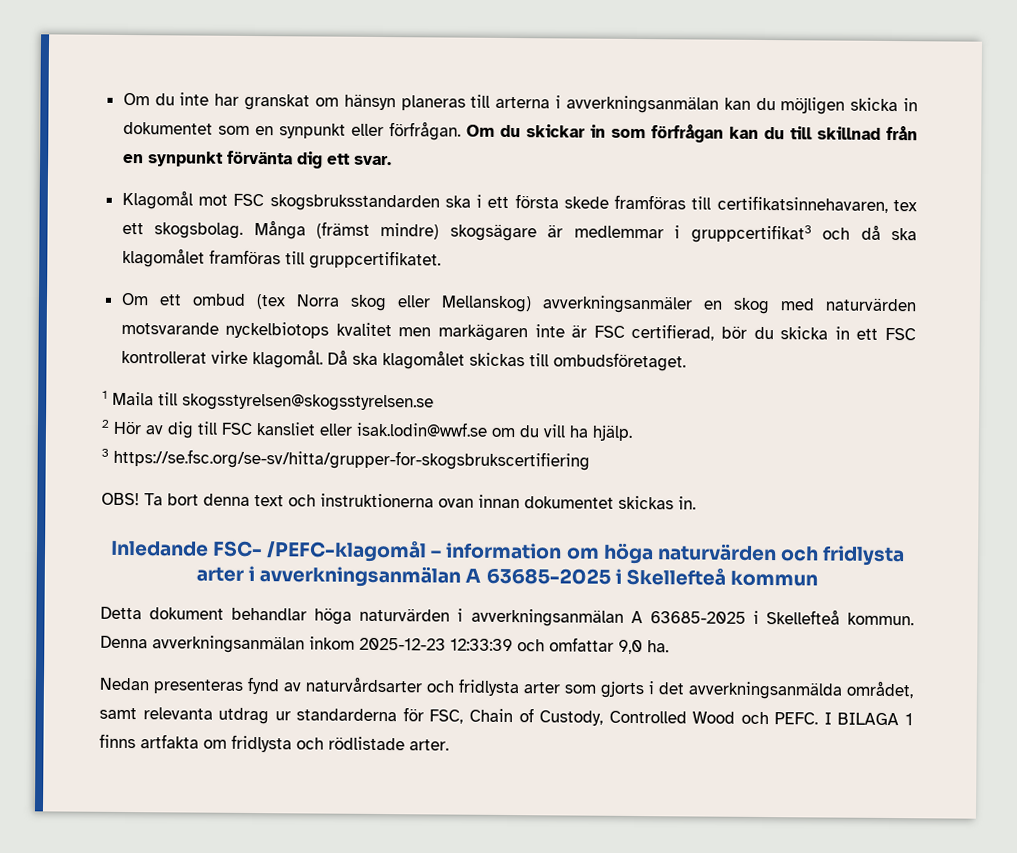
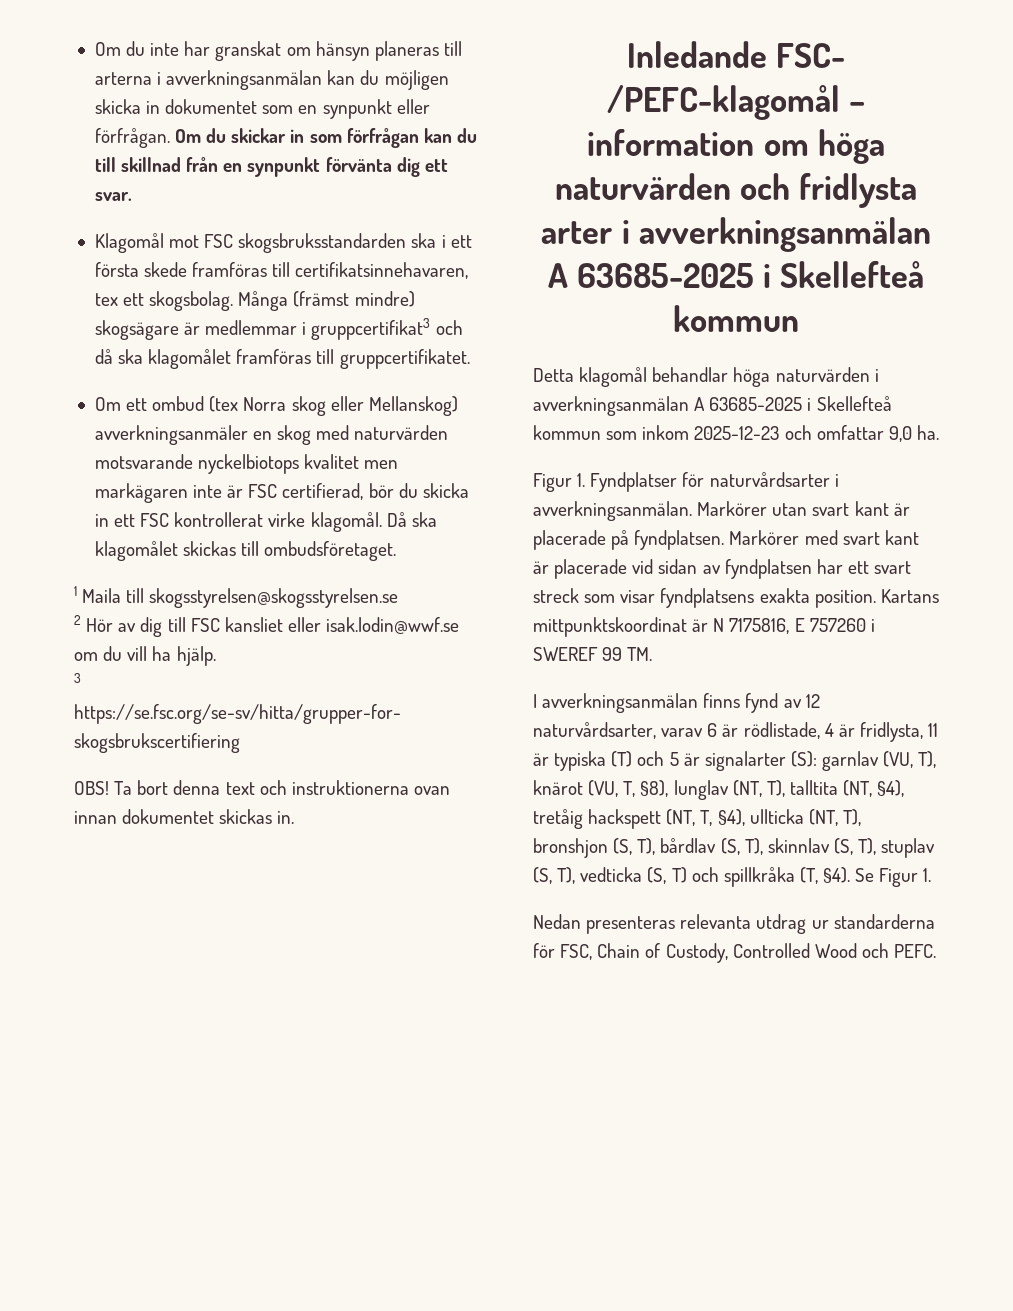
[149,607,225,620] dokument -> [579,367,648,387] klagomål
[847,612,915,626] [100,635,305,654] kommun. Denna avverkningsanmälan -> [533,425,638,440] kommun som
[450,638,513,652] 12:33:39 -> (780, 433) none
[99,676,914,700] [99,707,137,720] Nedan presenteras fynd av naturvårdsarter och fridlysta arter som gjorts i det avverkningsanmälda området, samt -> [533,472,839,492] [533,501,910,521] [533,530,919,550] [533,559,912,579] [533,588,939,608] [533,617,875,637] [533,647,653,661] [533,693,820,713] [533,722,939,742] [533,751,937,771] [533,780,905,800] [533,809,861,829] [533,838,936,858] [533,867,932,887] [533,914,676,934] Figur 1. Fyndplatser för naturvårdsarter i avverkningsanmälan. Markörer utan svart kant är placerade på fyndplatsen. Markörer med svart kant är placerade vid sidan av fyndplatsen har ett svart streck som visar fyndplatsens exakta position. Kartans mittpunktskoordinat är N 7175816, E 757260 i SWEREF 99 TM. // I avverkningsanmälan finns fynd av 12 naturvårdsarter, varav 6 är rödlistade, 4 är fridlysta, 11 är typiska (T) och 5 är signalarter (S): garnlav (VU, T), knärot (VU, T, §8), lunglav (NT, T), talltita (NT, §4), tretåig hackspett (NT, T, §4), ullticka (NT, T), bronshjon (S, T), bårdlav (S, T), skinnlav (S, T), stuplav (S, T), vedticka (S, T) och spillkråka (T, §4). Se Figur 1. // Nedan presenteras
[823,712,913,726] [99,733,449,753] I BILAGA 1 finns artfakta om fridlysta och rödlistade arter. -> (937, 951) none

